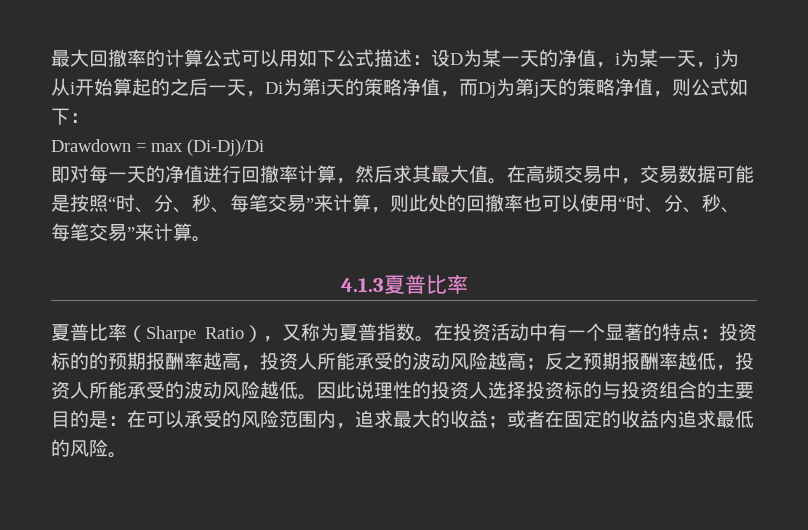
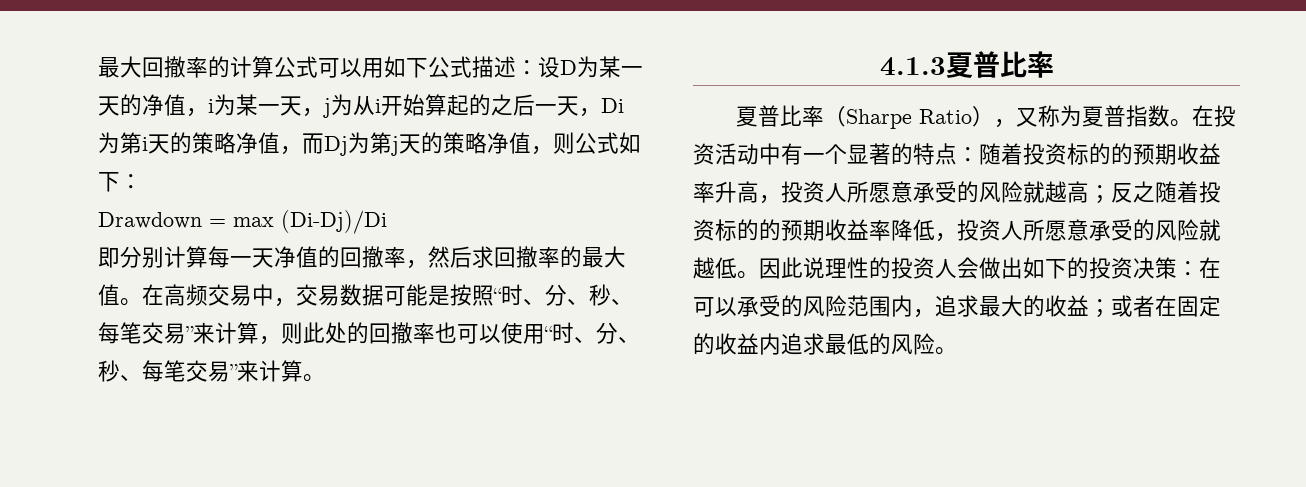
[70,165,431,184] 对每一天的净值进行回撤率计算，然后求其 -> [120,246,582,269] 分别计算每一天净值的回撤率，然后求回撤率的
[719,323,757,341] [51,352,222,370] 投资标的的预期报酬率越 -> [979,143,1221,165] [693,181,737,203] 随着投资标的的预期收益率升
[336,352,754,371] [51,381,260,399] 能承受的波动风险越高；反之预期报酬率越低，投资人所能承受的波动风险 -> [869,181,1221,204] [693,219,1221,242] 愿意承受的风险就越高；反之随着投资标的的预期收益率降低，投资人所愿意承受的风险就
[488,381,754,399] [51,410,108,428] 选择投资标的与投资组合的主要目的是 -> [957,257,1177,279] 会做出如下的投资决策

